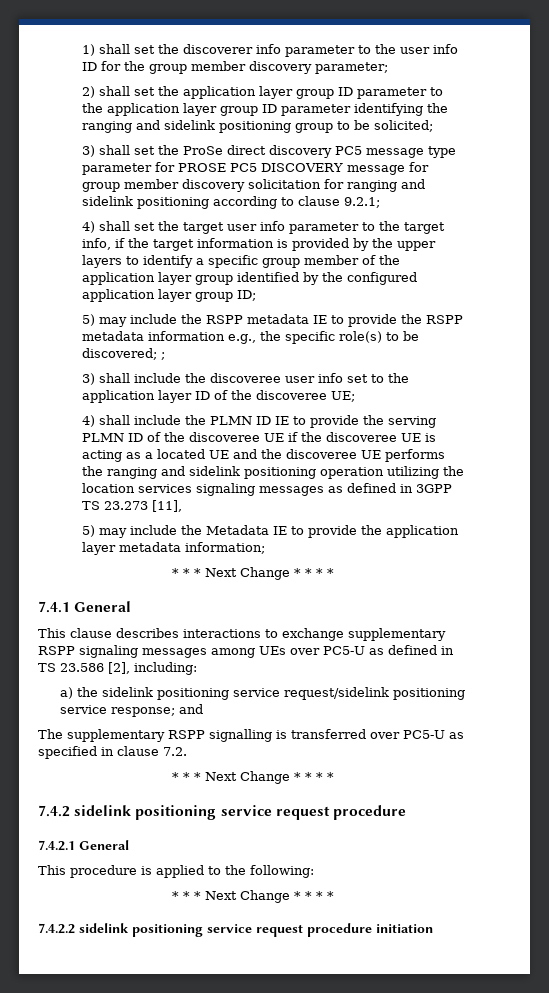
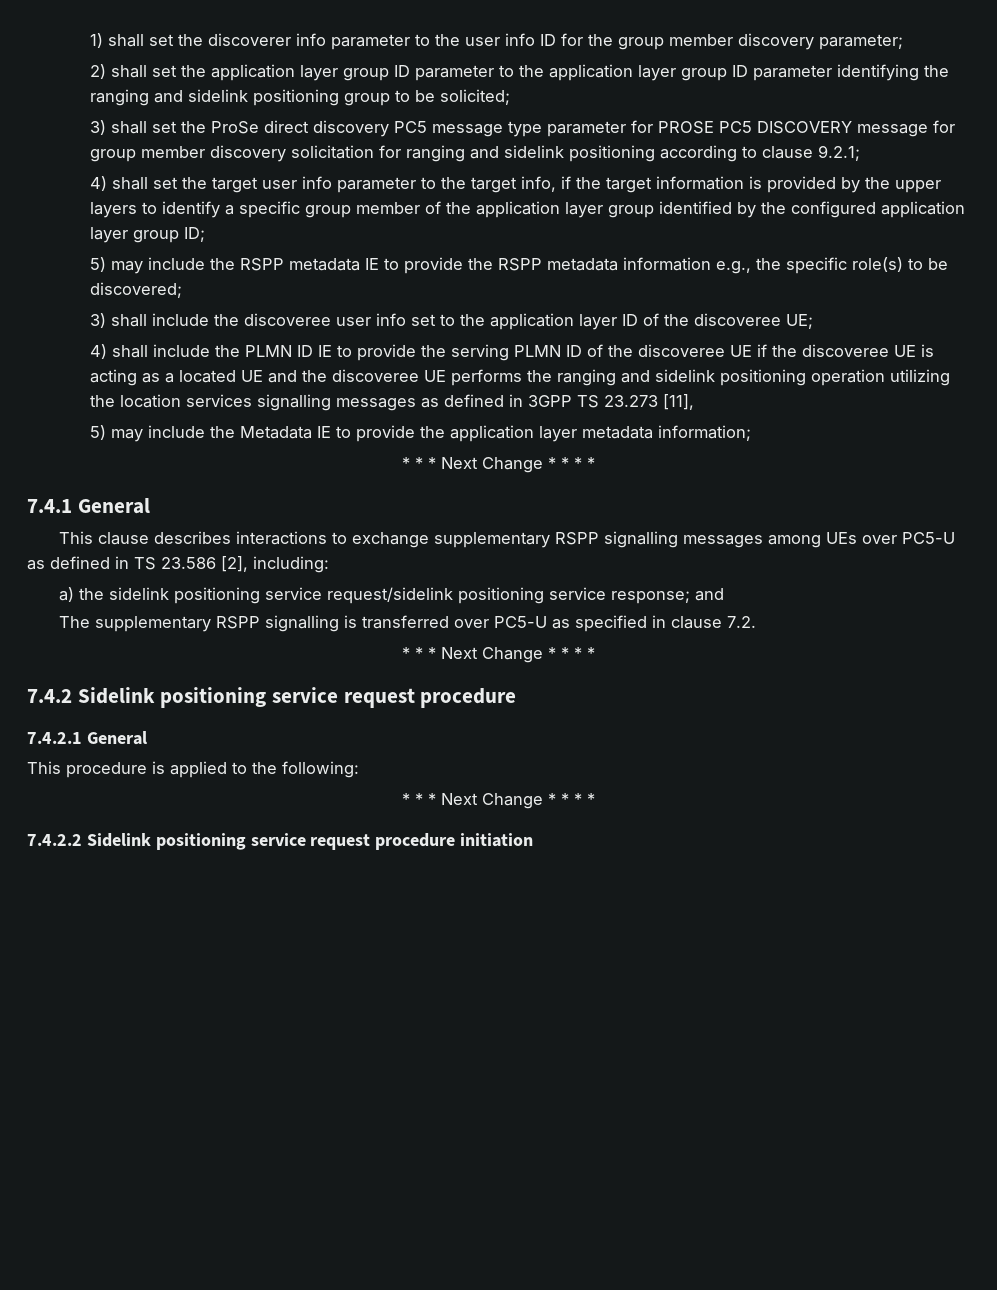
[161,352,166,360] ; -> (183, 290) none
[196,483,256,496] signaling -> [257,394,332,411] signalling
[79,645,138,658] signaling -> [604,531,679,548] signalling
[74,805,132,816] sidelink -> [77,687,155,704] Sidelink
[79,923,129,933] sidelink -> [86,833,151,847] Sidelink

